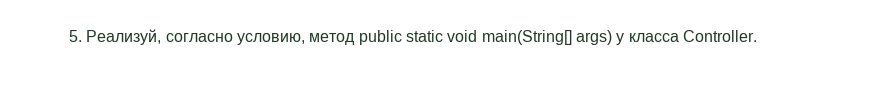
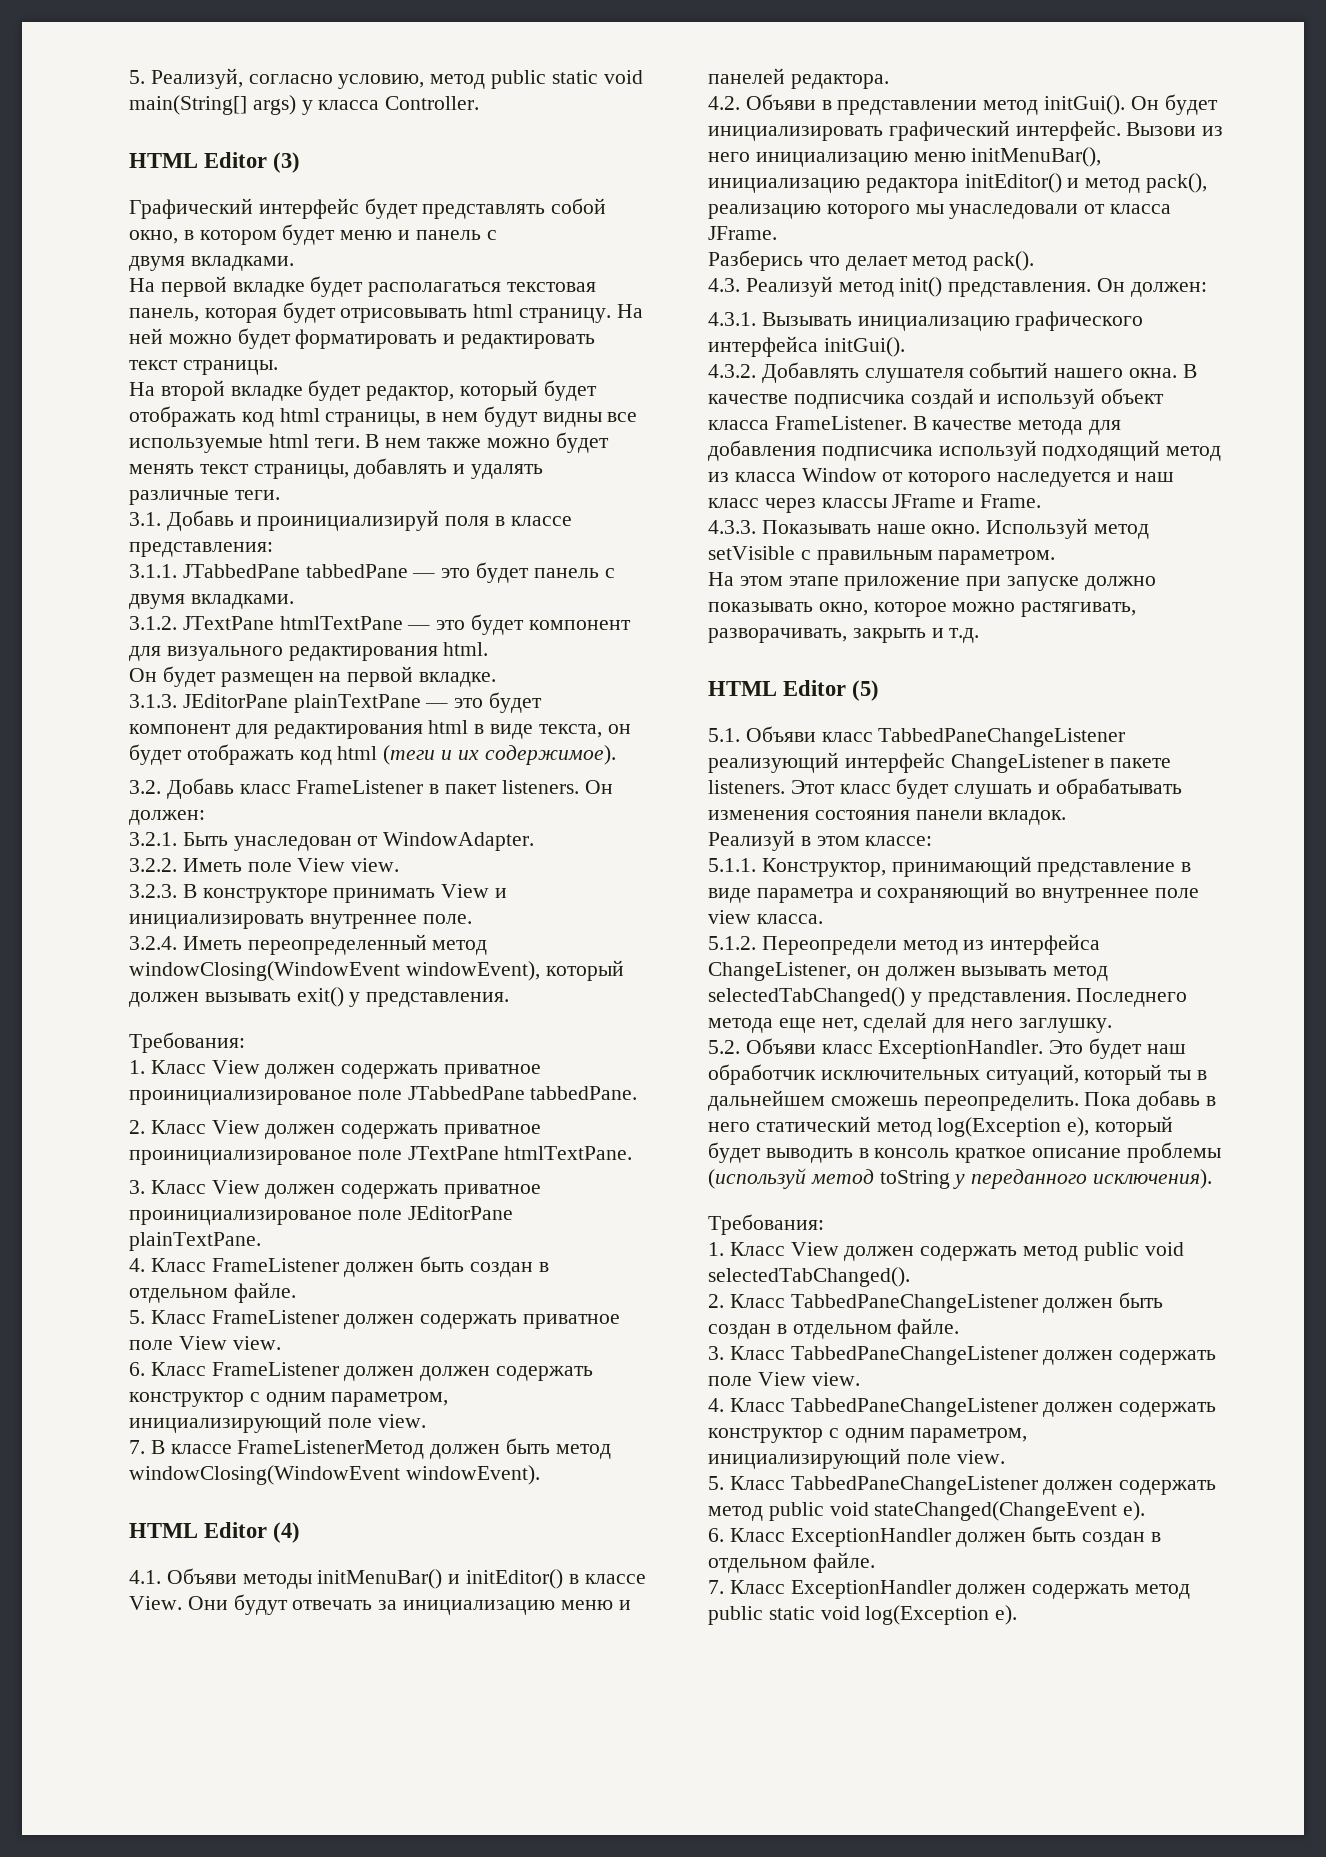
(757, 36) none -> [129,152,301,173] [129,198,607,219] [129,224,497,245] [129,256,294,271] [129,276,597,297] [129,302,643,323] [129,328,596,349] [129,360,278,375] [129,380,597,401] [129,406,638,427] [129,432,609,453] [129,458,544,479] [129,490,280,505] [129,510,572,531] [129,542,273,557] [129,562,615,583] [129,594,294,609] [129,614,631,635] [129,642,489,661] [129,666,497,687] [129,692,543,713] [129,720,631,739] [129,744,616,765] [129,778,613,799] [129,810,205,825] [129,832,535,851] [129,858,400,872] [129,884,508,903] [129,914,472,929] [129,934,488,955] [129,960,624,981] [129,987,510,1007] [129,1032,245,1053] [129,1060,542,1079] [129,1086,638,1105] [129,1120,542,1139] [129,1146,633,1165] [129,1180,542,1199] [129,1206,513,1225] [129,1232,261,1251] [129,1256,549,1277] [129,1282,296,1303] [129,1310,621,1329] [129,1336,281,1350] [129,1362,594,1381] [129,1392,449,1407] [129,1412,426,1433] [129,1438,611,1459] [129,1465,540,1485] [129,1522,301,1543] [129,1568,646,1589] [129,1594,631,1615] [708,68,889,89] [708,94,1218,115] [708,120,1224,141] [708,147,1102,167] [708,173,1208,193] [708,204,1172,219] [708,226,777,240] [708,250,1035,271] [708,276,1207,297] [708,311,1144,331] [708,336,905,357] [708,362,1197,383] [708,388,1165,409] [708,416,1122,435] [708,440,1222,461] [708,468,1174,487] [708,494,1042,513] [708,518,1150,539] [708,546,1056,565] [708,572,1156,591] [708,602,1137,617] [708,628,980,643] [708,680,880,701] [708,726,1126,747] [708,752,1172,773] [708,778,1182,799] [708,810,1067,825] [708,830,933,851] [708,856,1192,877] [708,882,1199,903] [708,910,823,924] [708,934,1101,955] [708,962,1109,981] [708,987,1188,1007] [708,1012,1112,1033] [708,1038,1186,1059] [708,1064,1208,1085] [708,1090,1217,1111] [708,1116,1174,1137] [708,1142,1221,1163] [708,1168,1213,1189] [708,1214,824,1235] [708,1242,1184,1261] [708,1267,910,1287] [708,1292,1164,1313] [708,1318,960,1339] [708,1346,1217,1365] [708,1372,860,1386] [708,1398,1217,1417] [708,1428,1028,1443] [708,1448,1005,1469] [708,1476,1217,1495] [708,1501,1146,1521] [708,1526,1161,1547] [708,1552,875,1573] [708,1580,1191,1599] [708,1605,1018,1625] // HTML Editor (3) // Графический интерфейс будет представлять собой окно, в котором будет меню и панель с // двумя вкладками. // На первой вкладке будет располагаться текстовая панель, которая будет отрисовывать html страницу. На ней можно будет форматировать и редактировать текст страницы. // На второй вкладке будет редактор, который будет отображать код html страницы, в нем будут видны все используемые html теги. В нем также можно будет менять текст страницы, добавлять и удалять различные теги. // 3.1. Добавь и проинициализируй поля в классе представления: // 3.1.1. JTabbedPane tabbedPane — это будет панель с двумя вкладками. // 3.1.2. JTextPane htmlTextPane — это будет компонент для визуального редактирования html. // Он будет размещен на первой вкладке. // 3.1.3. JEditorPane plainTextPane — это будет компонент для редактирования html в виде текста, он будет отображать код html (теги и их содержимое). // 3.2. Добавь класс FrameListener в пакет listeners. Он должен: // 3.2.1. Быть унаследован от WindowAdapter. // 3.2.2. Иметь поле View view. // 3.2.3. В конструкторе принимать View и инициализировать внутреннее поле. // 3.2.4. Иметь переопределенный метод windowClosing(WindowEvent windowEvent), который должен вызывать exit() у представления. // Требования: // 1. Класс View должен содержать приватное проинициализированое поле JTabbedPane tabbedPane. // 2. Класс View должен содержать приватное проинициализированое поле JTextPane htmlTextPane. // 3. Класс View должен содержать приватное проинициализированое поле JEditorPane plainTextPane. // 4. Класс FrameListener должен быть создан в отдельном файле. // 5. Класс FrameListener должен содержать приватное поле View view. // 6. Класс FrameListener должен должен содержать конструктор с одним параметром, инициализирующий поле view. // 7. В классе FrameListenerМетод должен быть метод windowClosing(WindowEvent windowEvent). // HTML Editor (4) // 4.1. Объяви методы initMenuBar() и initEditor() в классе View. Они будут отвечать за инициализацию меню и панелей редактора. // 4.2. Объяви в представлении метод initGui(). Он будет инициализировать графический интерфейс. Вызови из него инициализацию меню initMenuBar(), инициализацию редактора initEditor() и метод pack(), реализацию которого мы унаследовали от класса JFrame. // Разберись что делает метод pack(). // 4.3. Реализуй метод init() представления. Он должен: // 4.3.1. Вызывать инициализацию графического интерфейса initGui(). // 4.3.2. Добавлять слушателя событий нашего окна. В качестве подписчика создай и используй объект класса FrameListener. В качестве метода для добавления подписчика используй подходящий метод из класса Window от которого наследуется и наш класс через классы JFrame и Frame. // 4.3.3. Показывать наше окно. Используй метод setVisible с правильным параметром. // На этом этапе приложение при запуске должно показывать окно, которое можно растягивать, разворачивать, закрыть и т.д. // HTML Editor (5) // 5.1. Объяви класс TabbedPaneChangeListener реализующий интерфейс ChangeListener в пакете listeners. Этот класс будет слушать и обрабатывать изменения состояния панели вкладок. // Реализуй в этом классе: // 5.1.1. Конструктор, принимающий представление в виде параметра и сохраняющий во внутреннее поле view класса. // 5.1.2. Переопредели метод из интерфейса ChangeListener, он должен вызывать метод selectedTabChanged() у представления. Последнего метода еще нет, сделай для него заглушку. // 5.2. Объяви класс ExceptionHandler. Это будет наш обработчик исключительных ситуаций, который ты в дальнейшем сможешь переопределить. Пока добавь в него статический метод log(Exception e), который будет выводить в консоль краткое описание проблемы (используй метод toString у переданного исключения). // Требования: // 1. Класс View должен содержать метод public void selectedTabChanged(). // 2. Класс TabbedPaneChangeListener должен быть создан в отдельном файле. // 3. Класс TabbedPaneChangeListener должен содержать поле View view. // 4. Класс TabbedPaneChangeListener должен содержать конструктор с одним параметром, инициализирующий поле view. // 5. Класс TabbedPaneChangeListener должен содержать метод public void stateChanged(ChangeEvent e). // 6. Класс ExceptionHandler должен быть создан в отдельном файле. // 7. Класс ExceptionHandler должен содержать метод public static void log(Exception e).

